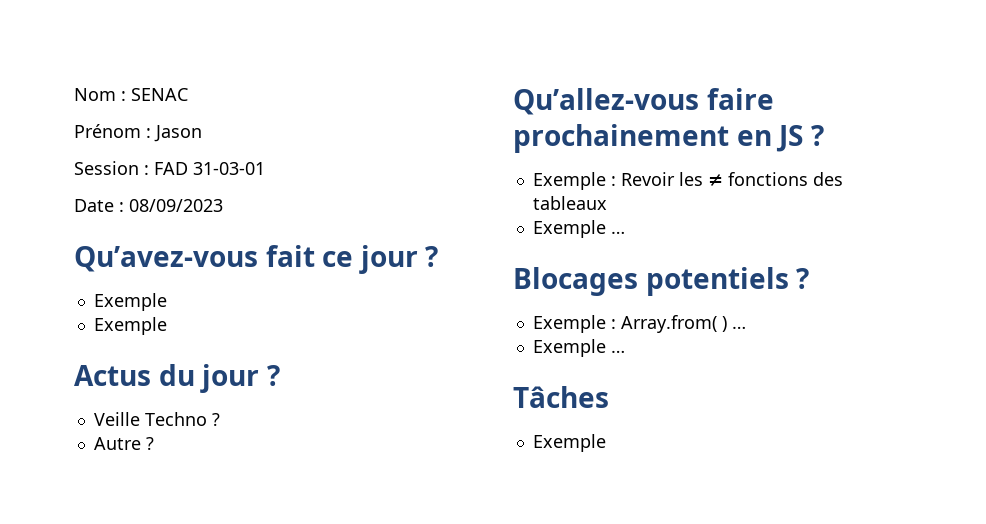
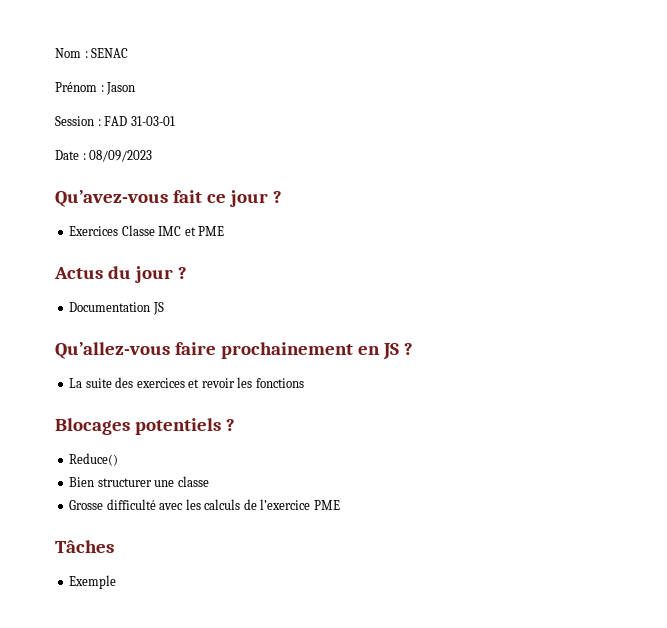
[93,293,167,311] [93,317,167,335] Exemple // Exemple -> [69,225,225,236] Exercices Classe IMC et PME
[93,412,220,426] [93,437,154,450] Veille Techno ? // Autre ? -> [69,302,164,315] Documentation JS
[532,172,843,190] [532,196,607,210] [532,220,625,238] [513,267,810,296] [532,315,746,333] [532,339,625,357] Exemple : Revoir les ≠ fonctions des tableaux // Exemple … // Blocages potentiels ? // Exemple : Array.from( ) … // Exemple … -> [69,377,304,388] [55,418,235,435] [69,453,119,466] [69,476,209,487] [69,499,340,510] La suite des exercices et revoir les fonctions // Blocages potentiels ? // Reduce() // Bien structurer une classe // Grosse difficulté avec les calculs de l’exercice PME

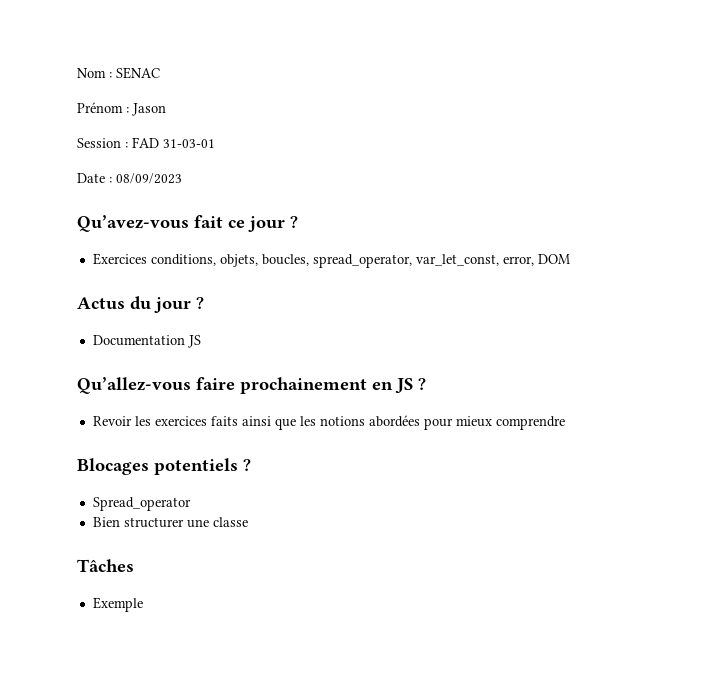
[121,225,225,236] Classe IMC et PME -> [150,254,570,268] conditions, objets, boucles, spread_operator, var_let_const, error, DOM
[69,377,304,388] La suite des exercices et revoir les fonctions -> [92,415,565,430] Revoir les exercices faits ainsi que les notions abordées pour mieux comprendre
[69,453,119,466] Reduce() -> [92,497,191,511] Spread_operator
[69,499,340,510] // Grosse difficulté avec les calculs de l’exercice PME -> (248, 522) none

